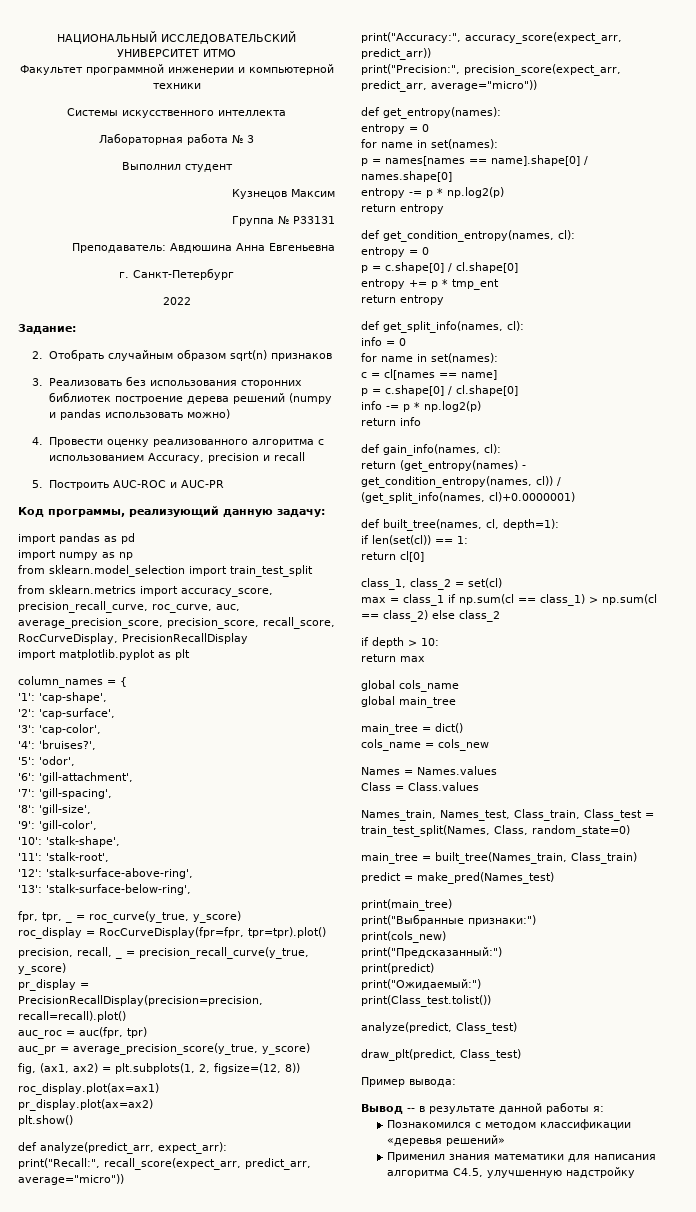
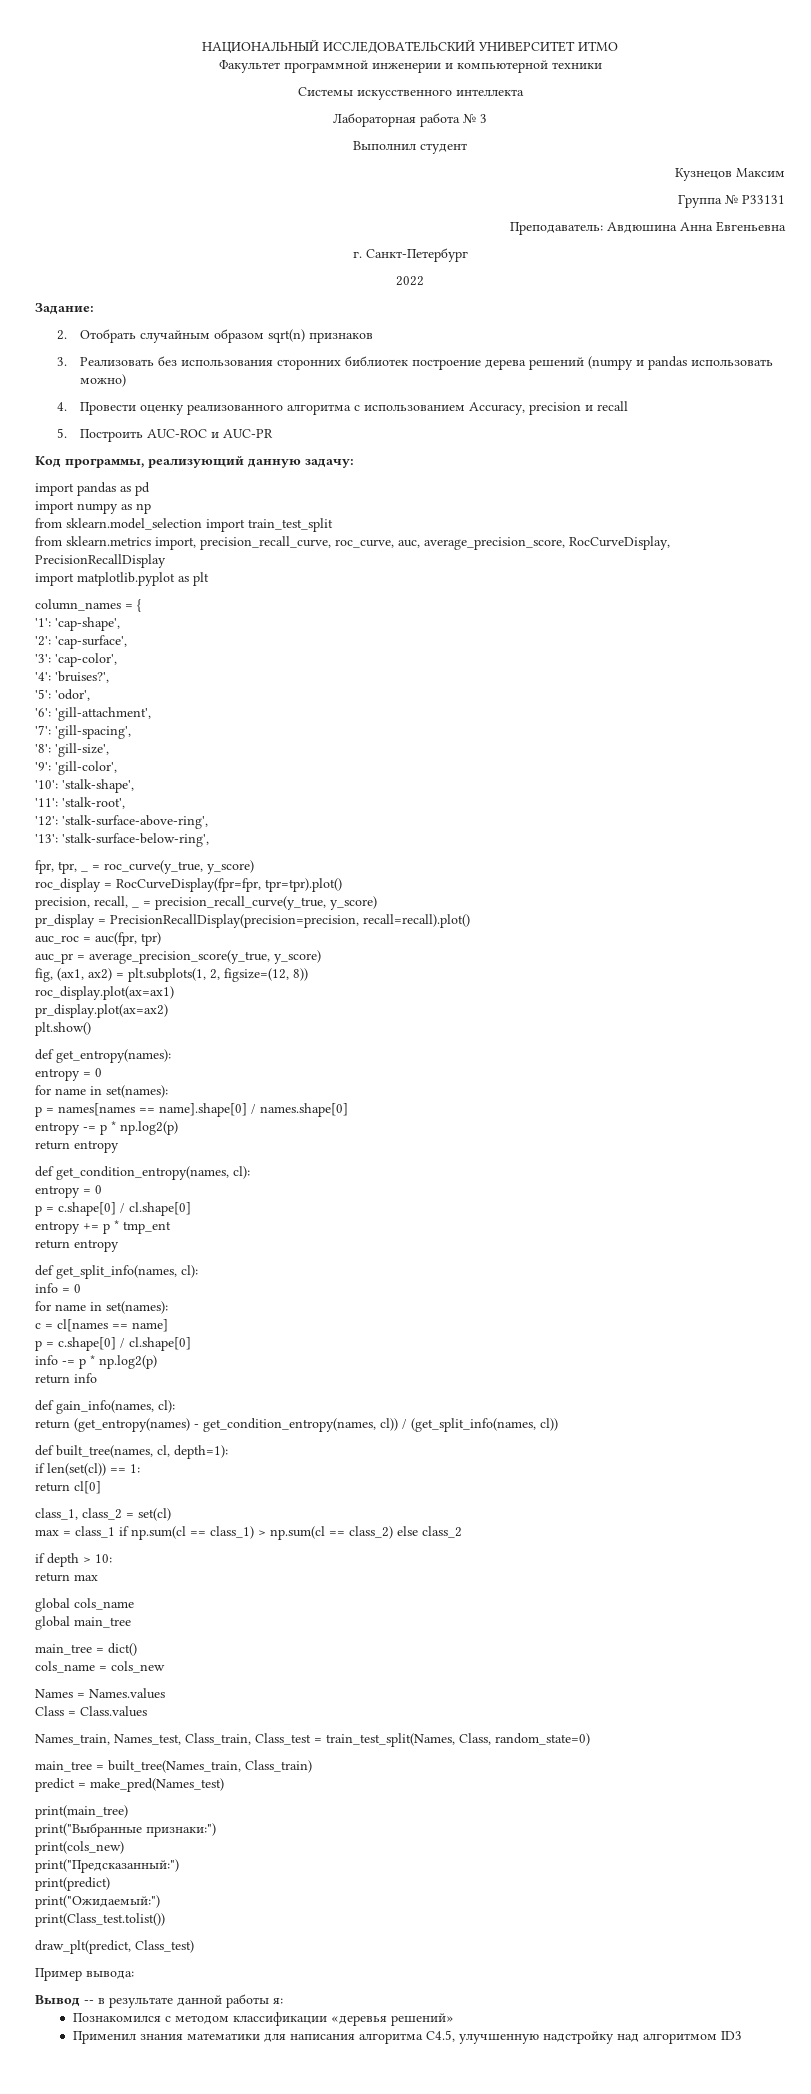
[140,586,273,597] import accuracy_score, -> [155,537,196,550] import,
[167,617,335,629] precision_score, recall_score, -> (565, 543) none
[18,1142,227,1154] [18,1158,311,1170] [18,1174,124,1185] [361,32,622,44] [361,48,431,60] [361,64,621,76] [361,80,537,92] // def analyze(predict_arr, expect_arr): // print("Recall:", recall_score(expect_arr, predict_arr, average="micro")) // print("Accuracy:", accuracy_score(expect_arr, predict_arr)) // print("Precision:", precision_score(expect_arr, predict_arr, average="micro")) -> (91, 1029) none
[489,492,575,502] cl)+0.0000001) -> [540,1418,558,1431] cl))
[361,1022,517,1034] // analyze(predict, Class_test) -> (165, 1920) none
(636, 1172) none -> [616,2031,742,2044] над алгоритмом ID3

